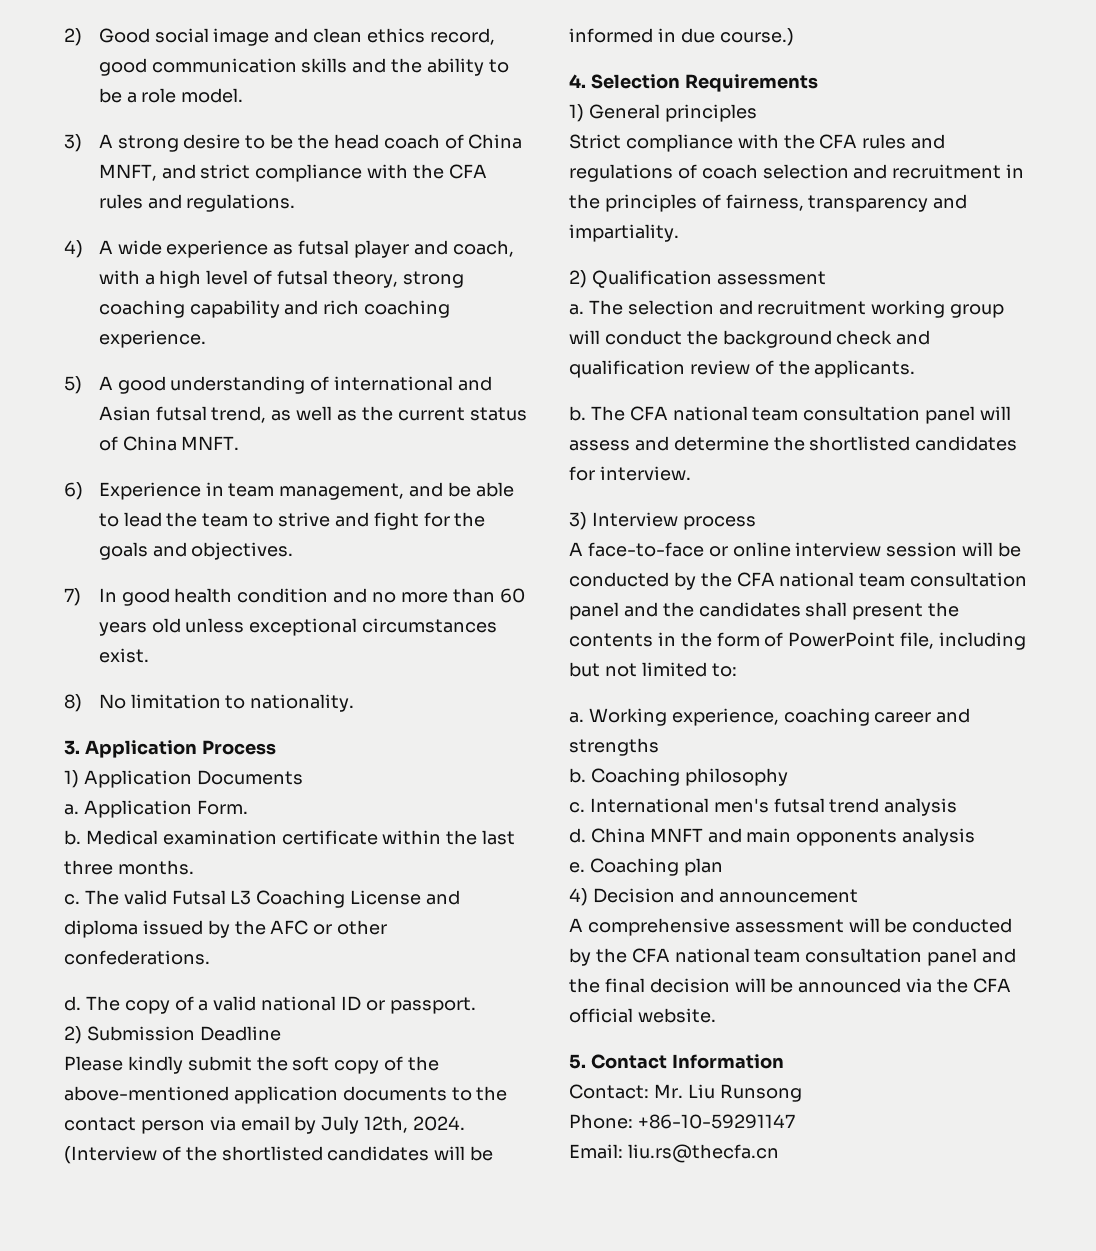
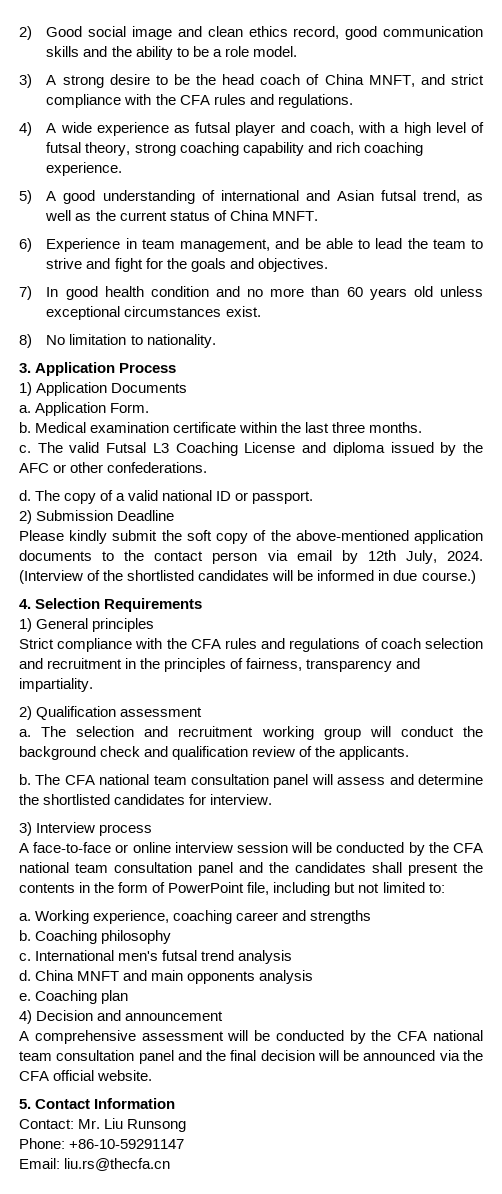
[321,1116,409,1134] July 12th, -> [367,550,437,564] 12th July,

